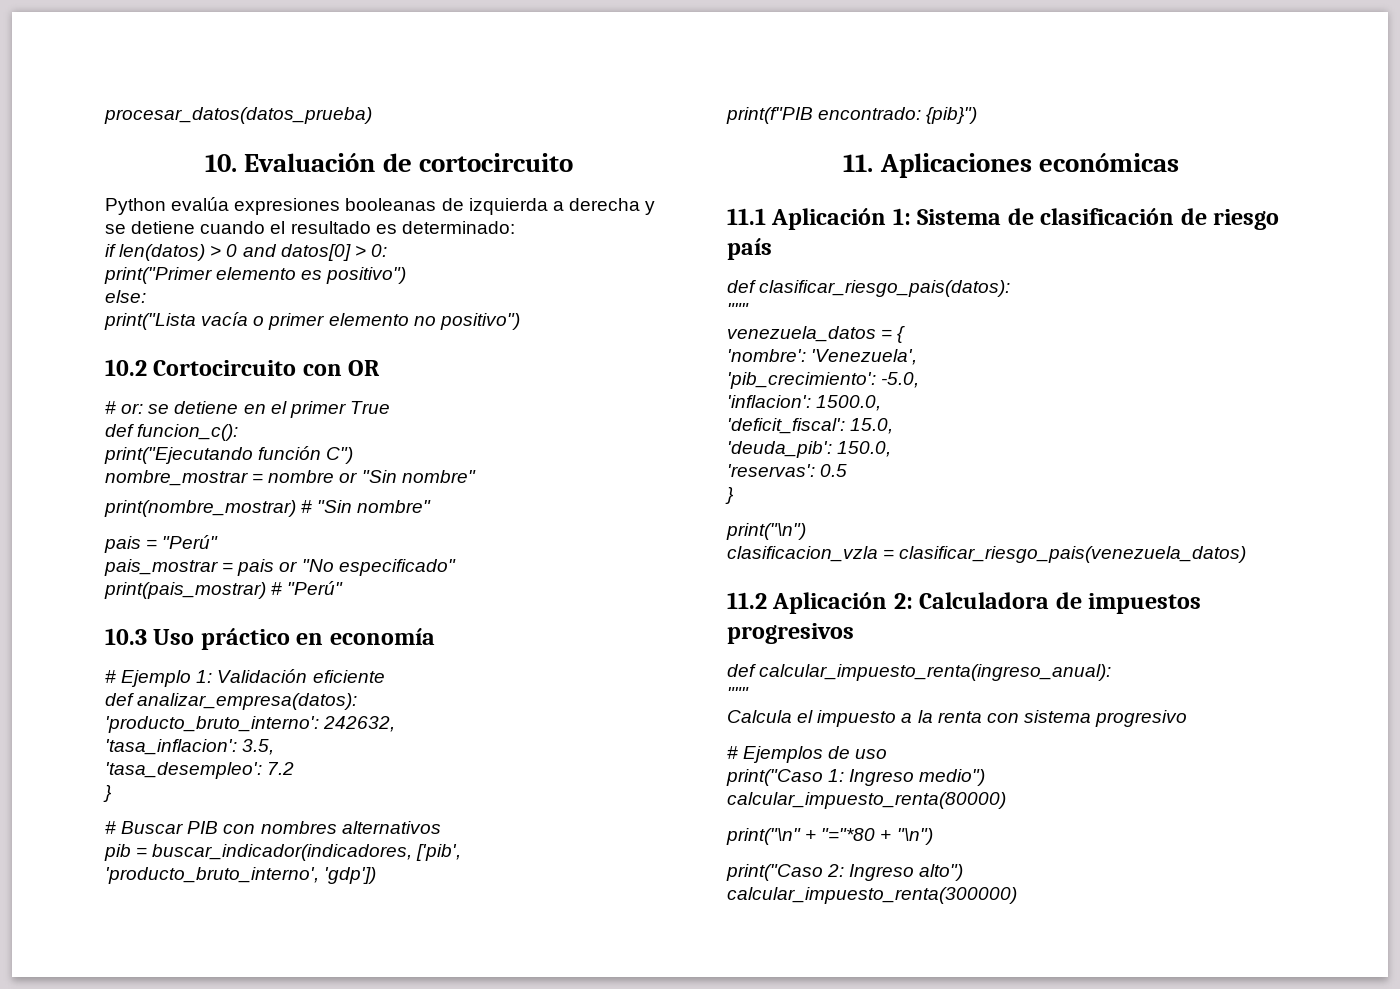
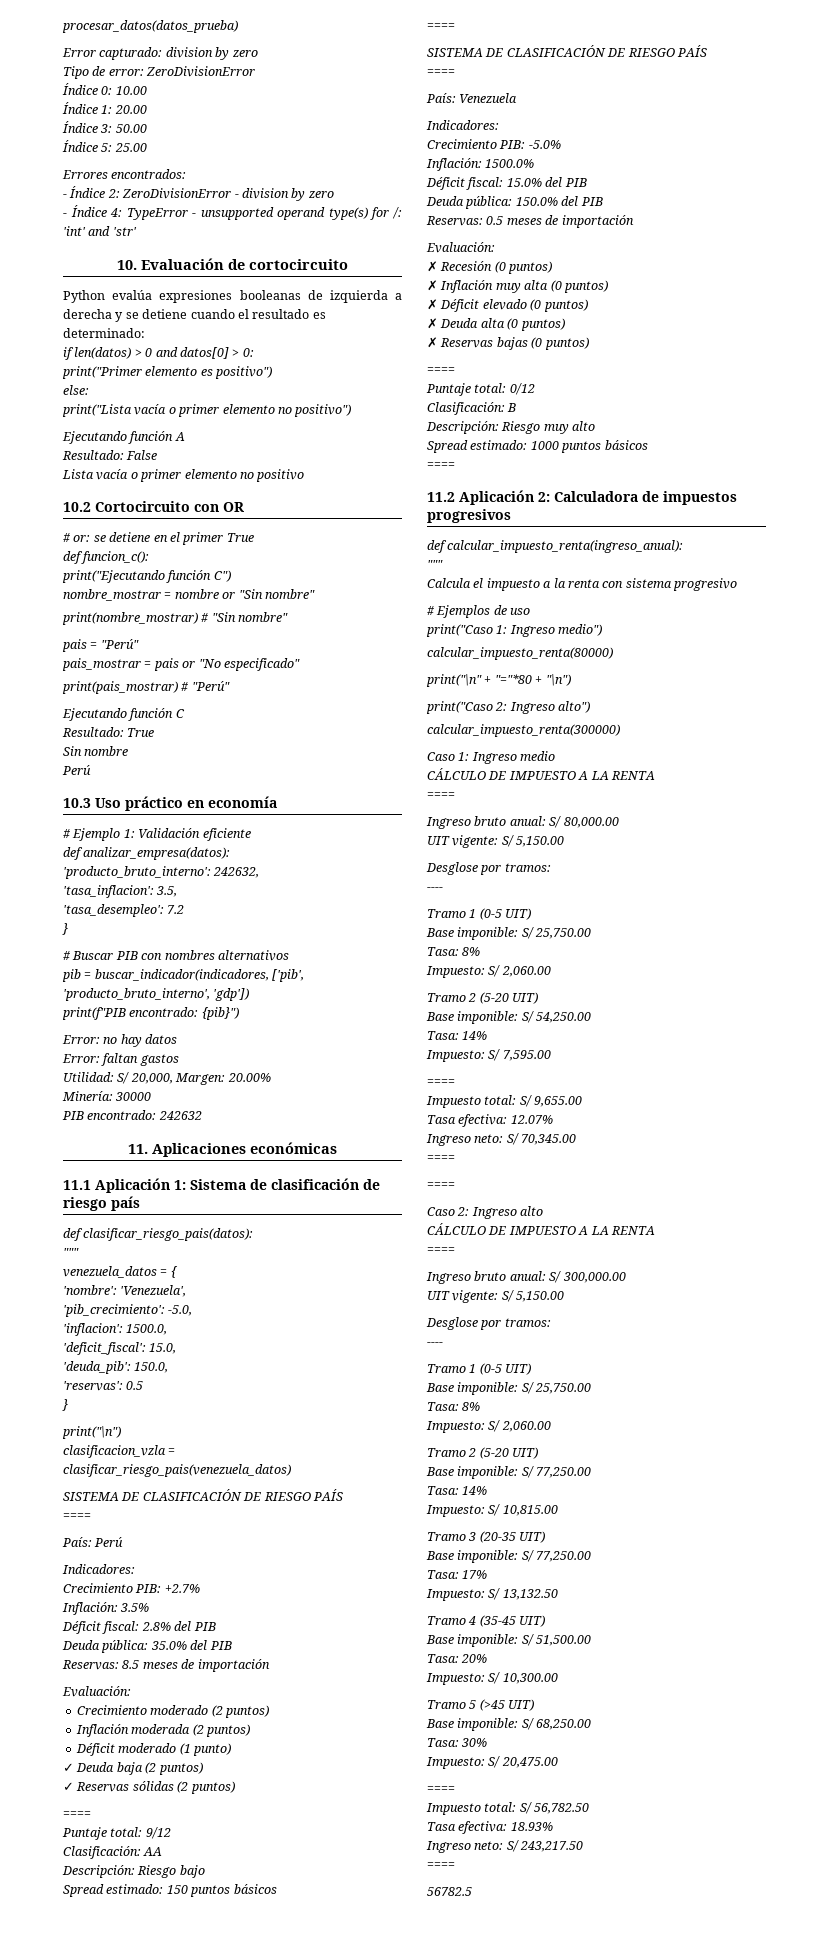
(372, 115) none -> [62,47,258,60] [63,66,256,79] [62,83,147,95] [62,102,147,114] [62,121,147,133] [62,140,147,152] [62,169,187,179] [63,186,334,201] [63,205,402,220] [63,226,137,236] // Error capturado: division by zero // Tipo de error: ZeroDivisionError // Índice 0: 10.00 // Índice 1: 20.00 // Índice 3: 50.00 // Índice 5: 25.00 // Errores encontrados: // - Índice 2: ZeroDivisionError - division by zero // - Índice 4: TypeError - unsupported operand type(s) for /: 'int' and 'str'
(520, 321) none -> [62,431,185,444] [62,450,158,460] [62,469,305,482] // Ejecutando función A // Resultado: False // Lista vacía o primer elemento no positivo
(344, 588) none -> [62,708,185,721] [62,727,155,737] [63,746,129,756] [62,765,91,775] // Ejecutando función C // Resultado: True // Sin nombre // Perú
(978, 115) none -> [62,1034,178,1047] [62,1053,179,1066] [63,1072,271,1085] [62,1091,152,1101] [62,1110,202,1120] // Error: no hay datos // Error: faltan gastos // Utilidad: S/ 20,000, Margen: 20.00% // Minería: 30000 // PIB encontrado: 242632
(1247, 554) none -> [63,1489,343,1501] [63,1513,91,1520] [62,1537,124,1547] [62,1564,135,1574] [63,1583,200,1593] [62,1602,150,1615] [62,1621,216,1634] [62,1640,232,1653] [62,1659,270,1672] [62,1686,131,1697] [76,1705,269,1718] [75,1724,250,1737] [75,1743,231,1756] [63,1762,203,1775] [63,1781,235,1794] [63,1811,91,1818] [62,1827,171,1840] [63,1846,163,1859] [62,1865,205,1878] [63,1884,277,1897] [427,23,455,30] [427,45,707,57] [427,69,455,76] [426,93,518,103] [426,120,499,130] [427,139,561,149] [426,158,535,171] [426,177,587,190] [426,196,603,209] [426,215,634,228] [426,242,495,253] [427,261,553,274] [427,280,608,293] [427,299,588,312] [427,318,565,331] [427,337,589,350] [427,367,455,374] [426,383,535,396] [427,402,517,415] [426,421,596,434] [427,440,648,453] [427,462,455,469] // SISTEMA DE CLASIFICACIÓN DE RIESGO PAÍS // ==== // País: Perú // Indicadores: // Crecimiento PIB: +2.7% // Inflación: 3.5% // Déficit fiscal: 2.8% del PIB // Deuda pública: 35.0% del PIB // Reservas: 8.5 meses de importación // Evaluación: // Crecimiento moderado (2 puntos) // Inflación moderada (2 puntos) // Déficit moderado (1 punto) // ✓ Deuda baja (2 puntos) // ✓ Reservas sólidas (2 puntos) // ==== // Puntaje total: 9/12 // Clasificación: AA // Descripción: Riesgo bajo // Spread estimado: 150 puntos básicos // ==== // SISTEMA DE CLASIFICACIÓN DE RIESGO PAÍS // ==== // País: Venezuela // Indicadores: // Crecimiento PIB: -5.0% // Inflación: 1500.0% // Déficit fiscal: 15.0% del PIB // Deuda pública: 150.0% del PIB // Reservas: 0.5 meses de importación // Evaluación: // ✗ Recesión (0 puntos) // ✗ Inflación muy alta (0 puntos) // ✗ Déficit elevado (0 puntos) // ✗ Deuda alta (0 puntos) // ✗ Reservas bajas (0 puntos) // ==== // Puntaje total: 0/12 // Clasificación: B // Descripción: Riesgo muy alto // Spread estimado: 1000 puntos básicos // ====
(1017, 895) none -> [427,751,556,764] [427,768,655,780] [427,792,455,799] [426,816,619,829] [427,835,565,848] [426,862,551,875] [427,887,443,891] [427,908,532,920] [426,927,592,940] [427,947,481,956] [426,965,551,978] [427,992,539,1004] [426,1011,592,1024] [427,1031,488,1040] [426,1049,551,1062] [427,1079,455,1086] [426,1095,583,1108] [427,1114,553,1127] [426,1133,577,1146] [427,1155,455,1162] [427,1182,455,1189] [427,1206,544,1219] [427,1223,655,1235] [427,1247,455,1254] [426,1271,626,1284] [427,1290,565,1303] [426,1317,551,1330] [427,1342,443,1346] [427,1363,532,1375] [426,1382,592,1395] [427,1402,481,1411] [426,1420,551,1433] [427,1447,539,1459] [426,1466,592,1479] [427,1486,488,1495] [426,1504,558,1517] [427,1531,546,1543] [426,1550,592,1563] [427,1570,488,1579] [426,1588,558,1601] [427,1615,546,1627] [426,1634,592,1647] [427,1654,488,1663] [426,1672,558,1685] [427,1699,535,1711] [426,1718,592,1731] [427,1738,488,1747] [426,1756,558,1769] [427,1786,455,1793] [426,1802,590,1815] [427,1821,553,1834] [426,1840,584,1853] [427,1862,455,1869] [427,1887,472,1896] // Caso 1: Ingreso medio // CÁLCULO DE IMPUESTO A LA RENTA // ==== // Ingreso bruto anual: S/ 80,000.00 // UIT vigente: S/ 5,150.00 // Desglose por tramos: // ---- // Tramo 1 (0-5 UIT) // Base imponible: S/ 25,750.00 // Tasa: 8% // Impuesto: S/ 2,060.00 // Tramo 2 (5-20 UIT) // Base imponible: S/ 54,250.00 // Tasa: 14% // Impuesto: S/ 7,595.00 // ==== // Impuesto total: S/ 9,655.00 // Tasa efectiva: 12.07% // Ingreso neto: S/ 70,345.00 // ==== // ==== // Caso 2: Ingreso alto // CÁLCULO DE IMPUESTO A LA RENTA // ==== // Ingreso bruto anual: S/ 300,000.00 // UIT vigente: S/ 5,150.00 // Desglose por tramos: // ---- // Tramo 1 (0-5 UIT) // Base imponible: S/ 25,750.00 // Tasa: 8% // Impuesto: S/ 2,060.00 // Tramo 2 (5-20 UIT) // Base imponible: S/ 77,250.00 // Tasa: 14% // Impuesto: S/ 10,815.00 // Tramo 3 (20-35 UIT) // Base imponible: S/ 77,250.00 // Tasa: 17% // Impuesto: S/ 13,132.50 // Tramo 4 (35-45 UIT) // Base imponible: S/ 51,500.00 // Tasa: 20% // Impuesto: S/ 10,300.00 // Tramo 5 (>45 UIT) // Base imponible: S/ 68,250.00 // Tasa: 30% // Impuesto: S/ 20,475.00 // ==== // Impuesto total: S/ 56,782.50 // Tasa efectiva: 18.93% // Ingreso neto: S/ 243,217.50 // ==== // 56782.5

